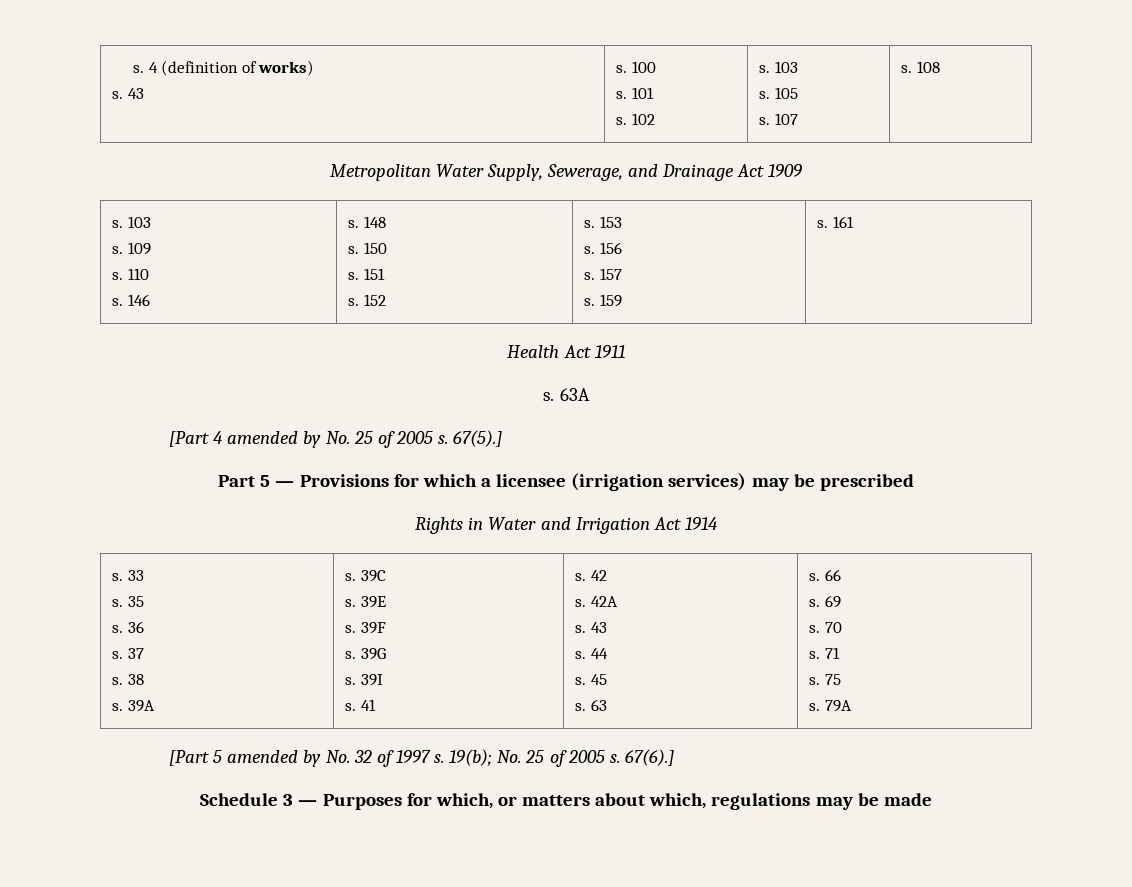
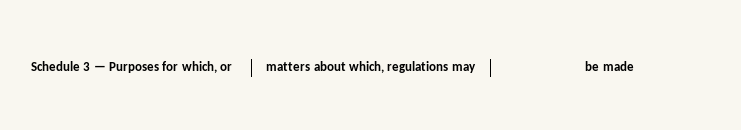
[132,60,315,76] [112,88,144,99] [616,61,656,73] [616,87,654,99] [616,113,655,125] [759,61,798,73] [759,87,798,99] [759,113,798,125] [901,61,940,73] [329,164,803,181] [112,216,151,228] [112,242,151,255] [112,268,149,280] [112,294,150,306] [348,216,386,228] [348,242,387,254] [348,268,385,280] [348,294,386,306] [584,216,622,228] [584,242,622,254] [584,268,622,280] [584,294,622,307] [817,216,854,228] [507,345,625,358] [543,388,590,401] [169,430,503,448] [218,473,914,491] [415,517,717,534] [112,570,144,581] [112,596,144,607] [112,621,144,633] [112,648,144,659] [112,674,144,685] [112,700,155,712] [345,570,386,582] [345,596,386,608] [345,622,386,634] [345,648,386,660] [345,674,383,686] [345,699,376,711] [575,570,607,581] [575,596,618,607] [575,622,607,633] [575,648,608,659] [575,674,607,685] [575,699,607,711] [809,569,841,581] [809,595,841,608] [809,622,842,633] [809,647,840,659] [809,674,841,685] [809,700,852,712] [169,749,674,767] s. 4 (definition of works) // s. 43 | s. 100 // s. 101 // s. 102 | s. 103 // s. 105 // s. 107 | s. 108 // Metropolitan Water Supply, Sewerage, and Drainage Act 1909 // s. 103 // s. 109 // s. 110 // s. 146 | s. 148 // s. 150 // s. 151 // s. 152 | s. 153 // s. 156 // s. 157 // s. 159 | s. 161 // Health Act 1911 // s. 63A // [Part 4 amended by No. 25 of 2005 s. 67(5).] // Part 5 — Provisions for which a licensee (irrigation services) may be prescribed // Rights in Water and Irrigation Act 1914 // s. 33 // s. 35 // s. 36 // s. 37 // s. 38 // s. 39A | s. 39C // s. 39E // s. 39F // s. 39G // s. 39I // s. 41 | s. 42 // s. 42A // s. 43 // s. 44 // s. 45 // s. 63 | s. 66 // s. 69 // s. 70 // s. 71 // s. 75 // s. 79A // [Part 5 amended by No. 32 of 1997 s. 19(b); No. 25 of 2005 s. 67(6).] // -> (30, 66) none

